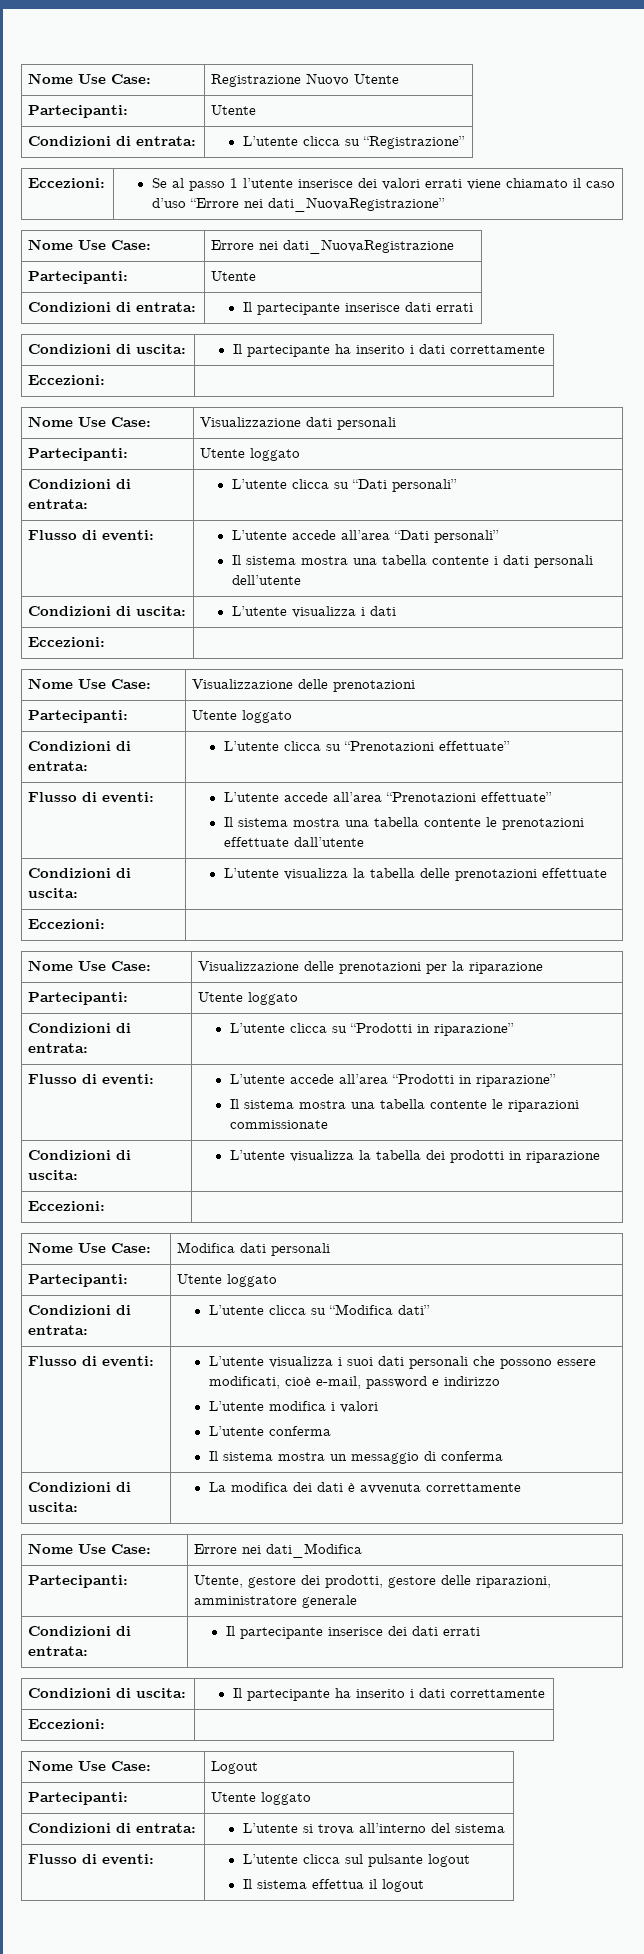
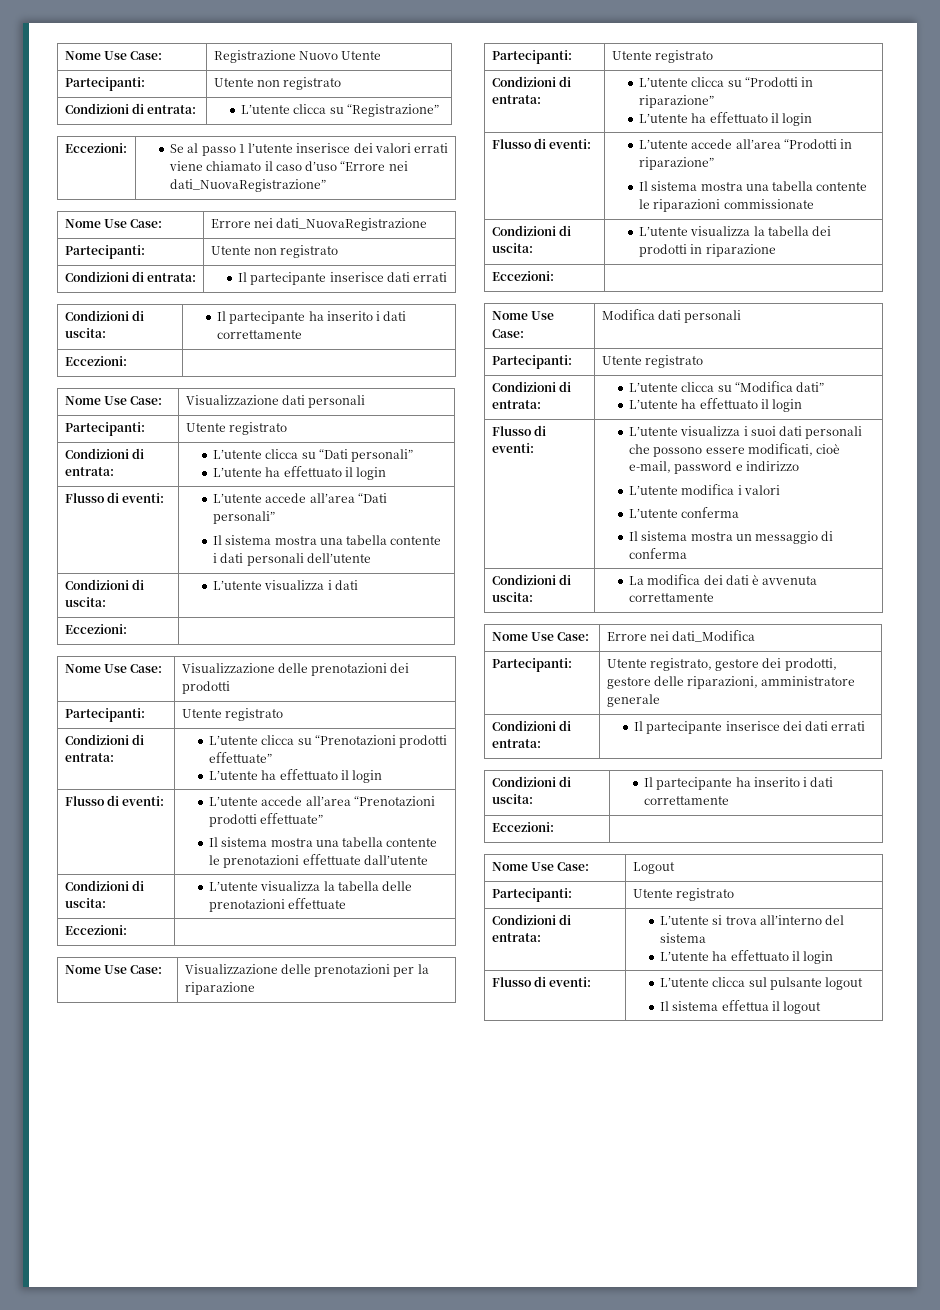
(257, 110) none -> [256,77,342,90] non registrato
(257, 276) none -> [253,245,339,258] non registrato
[250,448,301,461] loggato -> [228,422,287,435] registrato
(457, 485) none -> [213,466,387,480] // L’utente ha effettuato il login
[28,710,129,723] [192,710,293,723] // Partecipanti: | Utente loggato -> [390,663,410,673] [181,681,230,694] [64,708,145,722] [181,708,283,721] dei prodotti // Partecipanti: | Utente registrato
[438,741,510,751] effettuate” -> [399,735,448,748] [209,752,273,763] [209,769,383,783] prodotti effettuate” // L’utente ha effettuato il login
(476, 797) none -> [209,814,258,827] prodotti
[248,992,299,1005] loggato -> [654,50,713,63] registrato
(514, 1029) none -> [639,112,813,126] // L’utente ha effettuato il login
[227,1274,278,1287] loggato -> [644,355,703,368] registrato
(430, 1310) none -> [629,398,803,412] // L’utente ha effettuato il login
[194,1575,244,1588] Utente, -> [606,658,712,671] Utente registrato,
[261,1792,312,1805] loggato -> [675,888,734,901] registrato
(505, 1828) none -> [660,950,834,964] // L’utente ha effettuato il login

